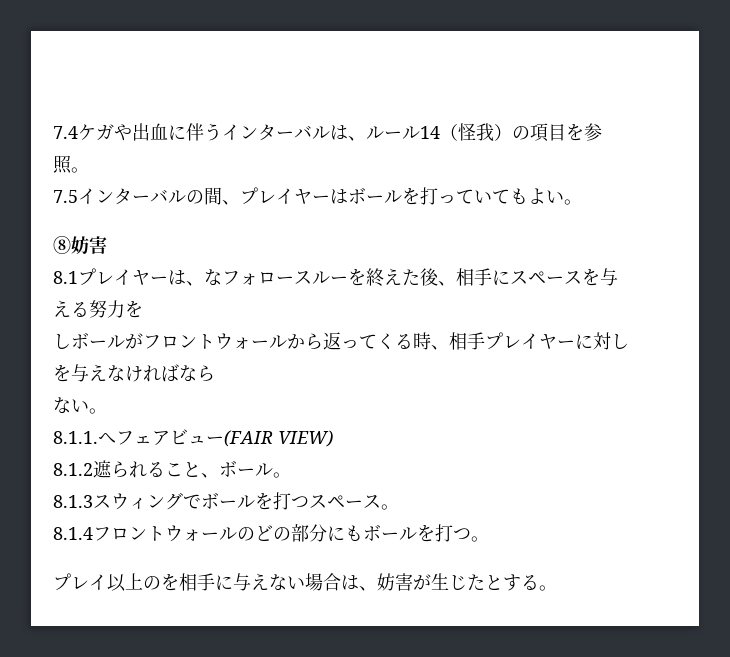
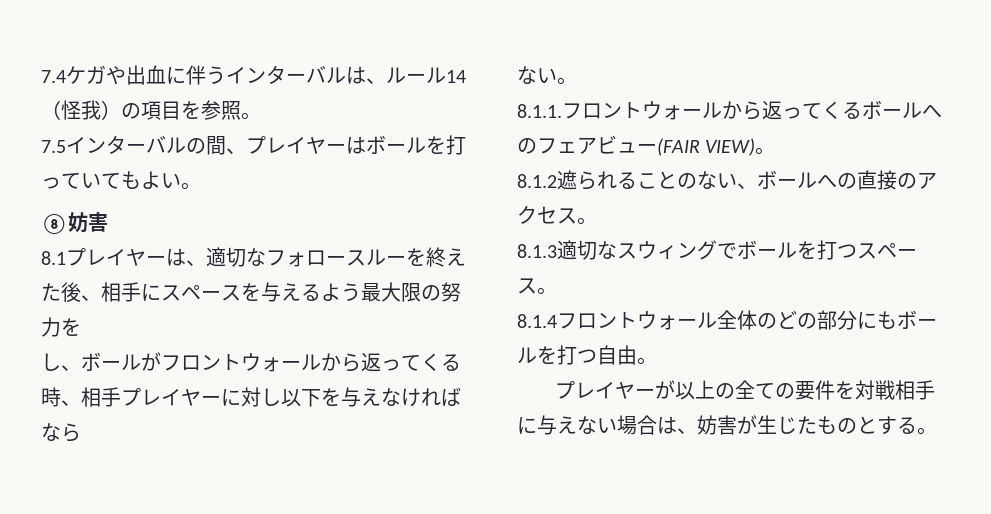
(204, 283) none -> [206,247,246,267] 適切
(89, 309) none -> [321,282,441,302] よう最大限の
(71, 341) none -> [61,365,81,371] 、
(629, 341) none -> [281,389,321,407] 以下
[98,433,116,444] へ -> [562,100,942,120] [517,138,537,154] フロントウォールから返ってくるボールへの
(333, 438) none -> [755,147,776,155] 。
[201,460,273,478] 、ボール -> [677,170,937,190] [517,205,577,224] のない、ボールへの直接のアクセス
(93, 501) none -> [557,240,617,260] 適切な
(237, 533) none -> [717,310,757,330] 全体
(471, 534) none -> [597,345,637,365] 自由
[107,573,179,592] 以上のを -> [615,380,896,400] ヤーが以上の全ての要件を対戦
(485, 582) none -> [817,416,857,434] もの

